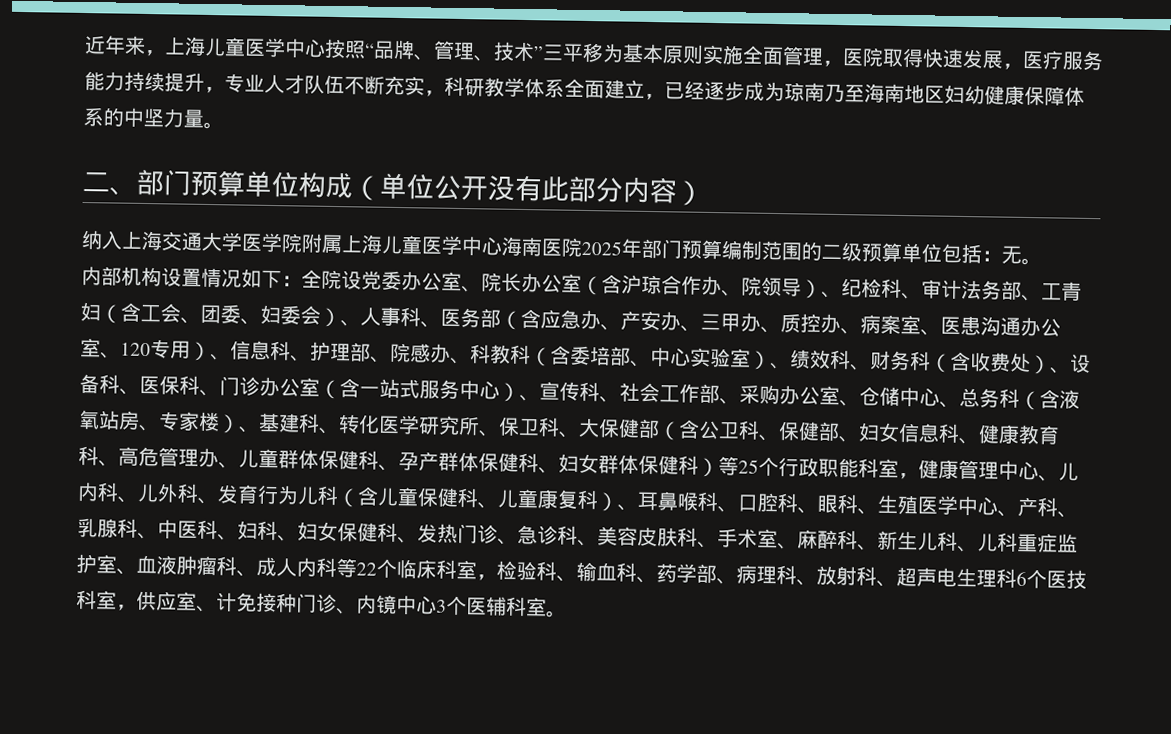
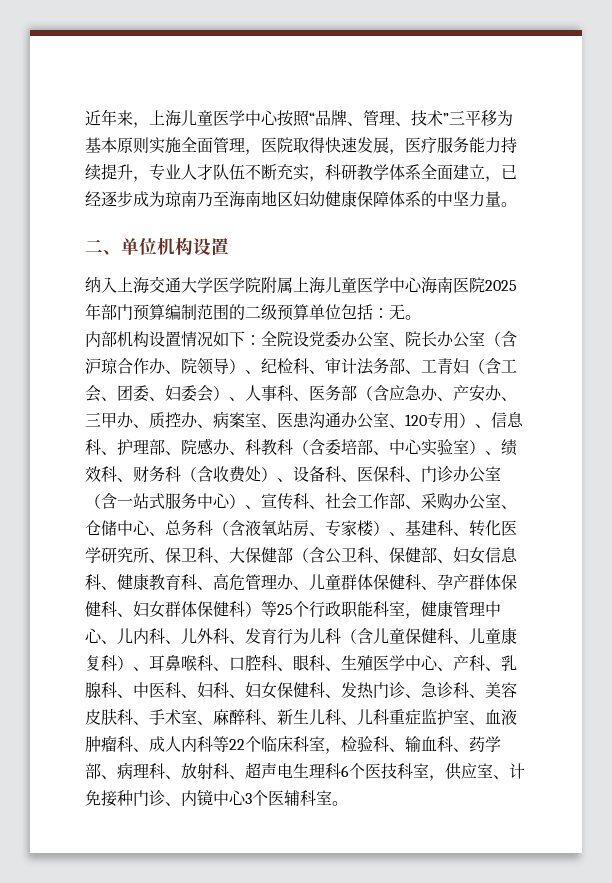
[136,169,704,206] 部门预算单位构成（单位公开没有此部分内容） -> [121,237,229,255] 单位机构设置

